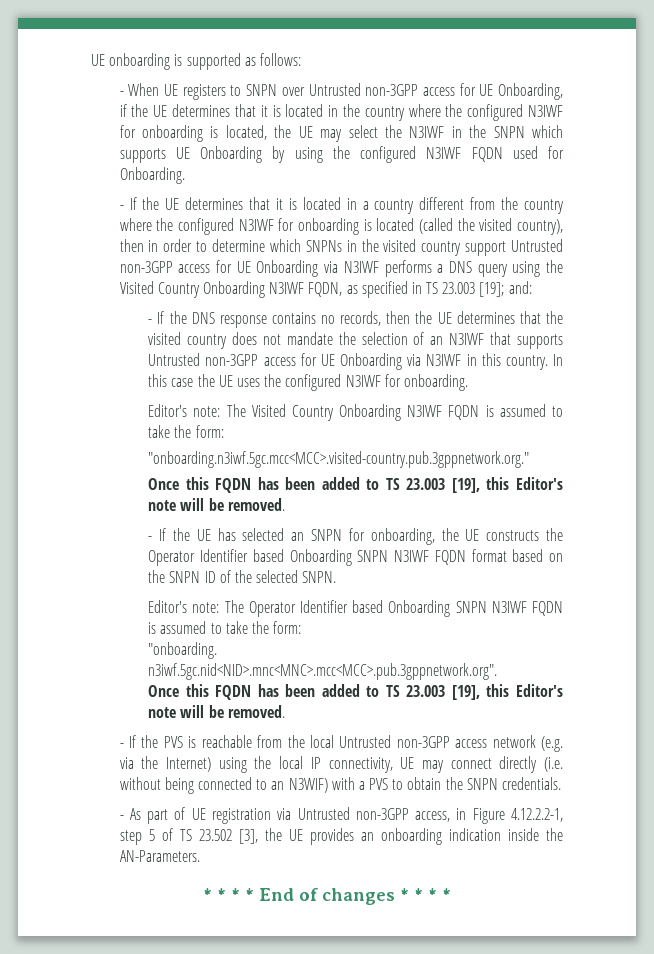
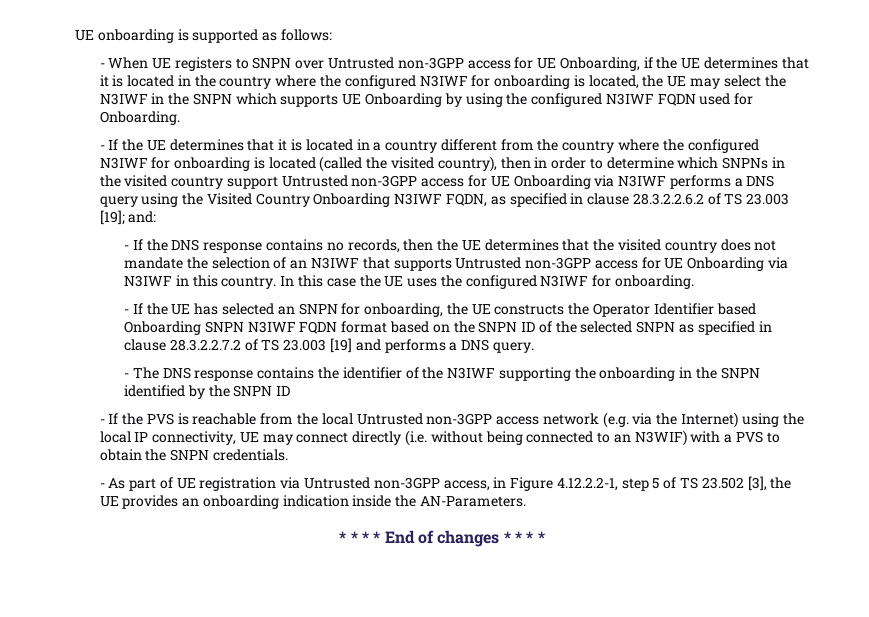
(422, 288) none -> [587,193,721,205] clause 28.3.2.2.6.2 of
[148,404,563,421] [148,425,224,438] [148,451,530,468] [148,477,564,493] [148,498,285,511] // Editor's note: The Visited Country Onboarding N3IWF FQDN is assumed to take the form: // "onboarding.n3iwf.5gc.mcc<MCC>.visited-country.pub.3gppnetwork.org." // Once this FQDN has been added to TS 23.003 [19], this Editor's note will be removed. -> (695, 282) none
[302,571,337,583] [148,600,563,617] [148,621,302,634] [148,642,218,659] [148,663,498,680] [148,684,564,700] [148,705,285,718] SNPN. // Editor's note: The Operator Identifier based Onboarding SNPN N3IWF FQDN is assumed to take the form: // "onboarding. n3iwf.5gc.nid<NID>.mnc<MNC>.mcc<MCC>.pub.3gppnetwork.org". // Once this FQDN has been added to TS 23.003 [19], this Editor's note will be removed. -> [636,321,772,335] [124,338,534,353] [124,367,760,381] [124,385,291,399] SNPN as specified in clause 28.3.2.2.7.2 of TS 23.003 [19] and performs a DNS query. // - The DNS response contains the identifier of the N3IWF supporting the onboarding in the SNPN identified by the SNPN ID

